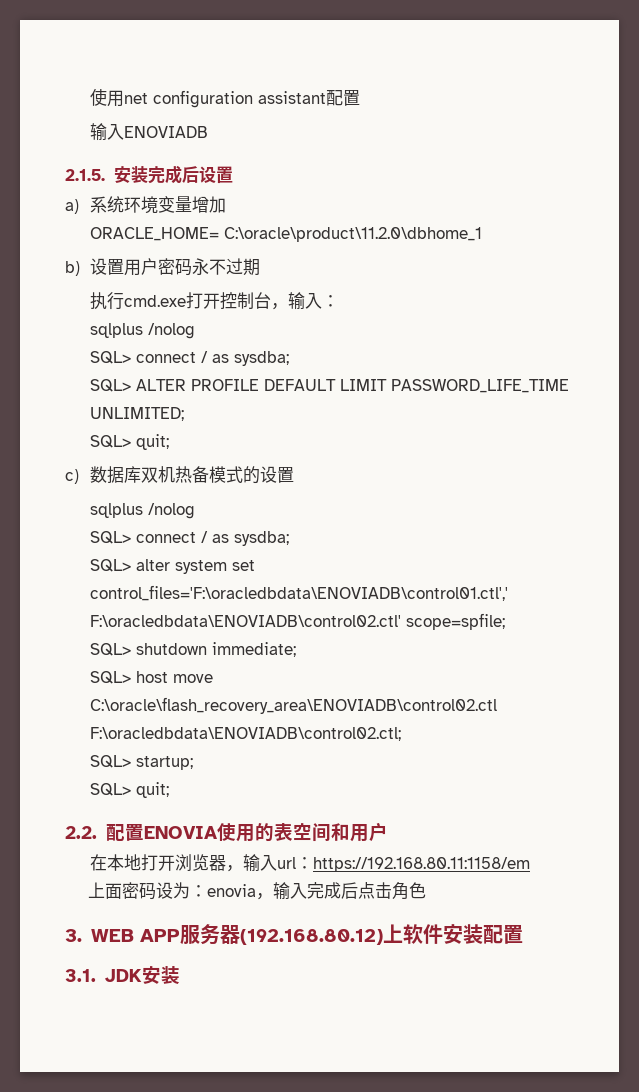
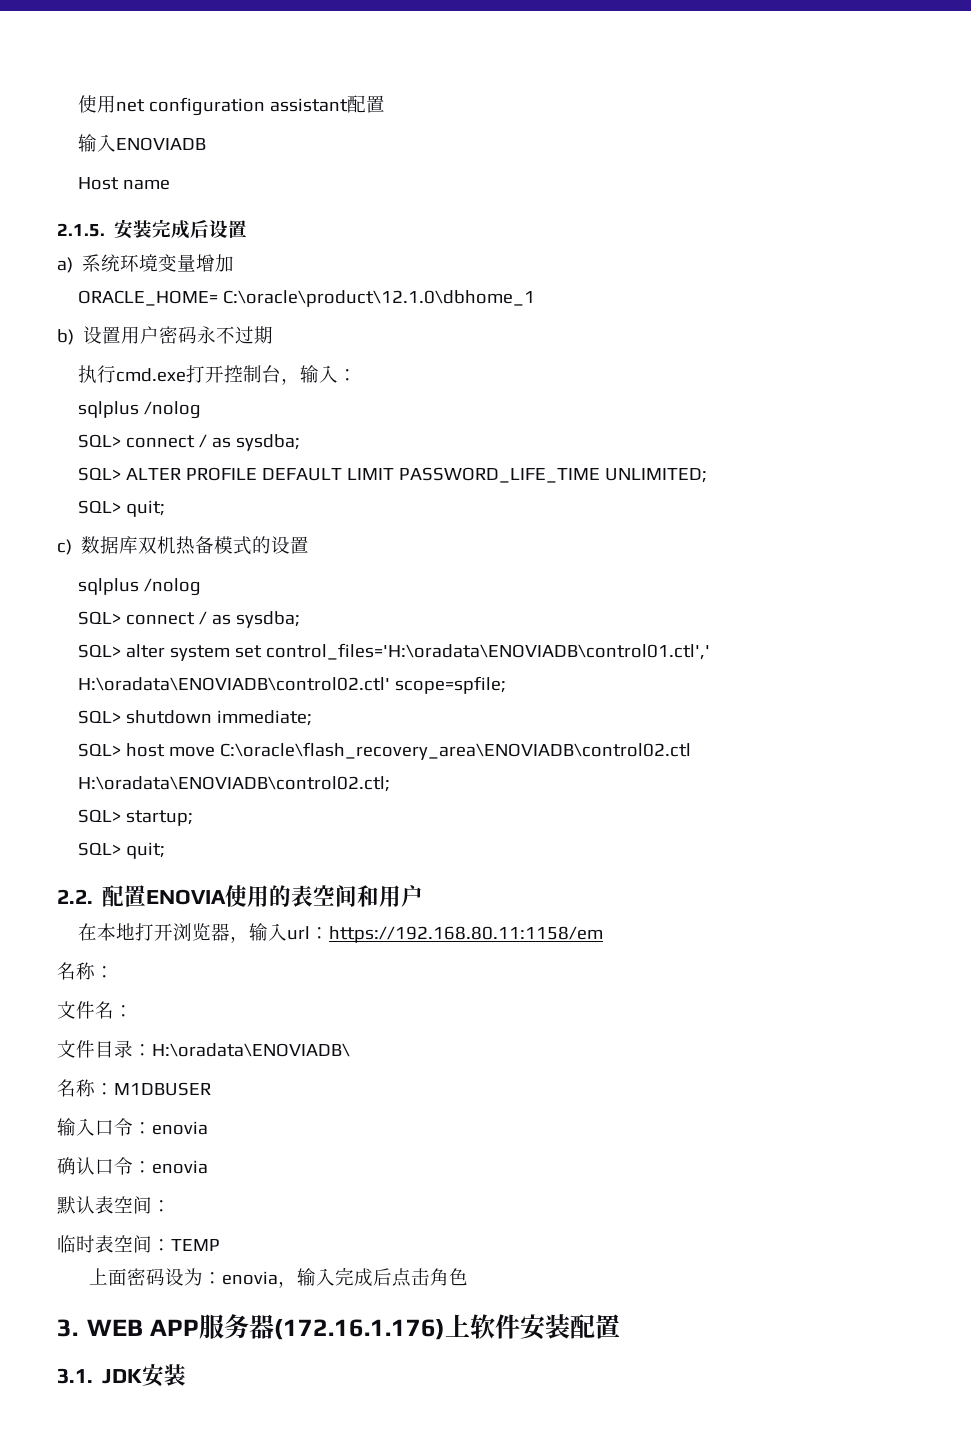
(208, 132) none -> [77,177,170,190] // Host name
[223,227,482,242] C:\oracle\product\11.2.0\dbhome_1 -> [222,290,535,307] C:\oracle\product\12.1.0\dbhome_1
[89,585,508,601] [89,615,401,627] control_files='F:\oracledbdata\ENOVIADB\control01.ctl',' F:\oracledbdata\ENOVIADB\control02.ctl' -> [265,643,710,660] [77,677,390,691] control_files='H:\oradata\ENOVIADB\control01.ctl',' H:\oradata\ENOVIADB\control02.ctl'
[89,727,401,741] F:\oracledbdata\ENOVIADB\control02.ctl; -> [77,776,390,792] H:\oradata\ENOVIADB\control02.ctl;
(530, 864) none -> [57,962,114,980] [57,1001,133,1019] [57,1040,350,1058] [57,1079,211,1097] [57,1118,208,1136] [57,1157,208,1175] [57,1196,171,1214] [57,1235,220,1253] // 名称： // 文件名： // 文件目录：H:\oradata\ENOVIADB\ // 名称：M1DBUSER // 输入口令：enovia // 确认口令：enovia // 默认表空间： // 临时表空间：TEMP
[239,929,383,945] (192.168.80.12) -> [274,1319,445,1340] (172.16.1.176)

